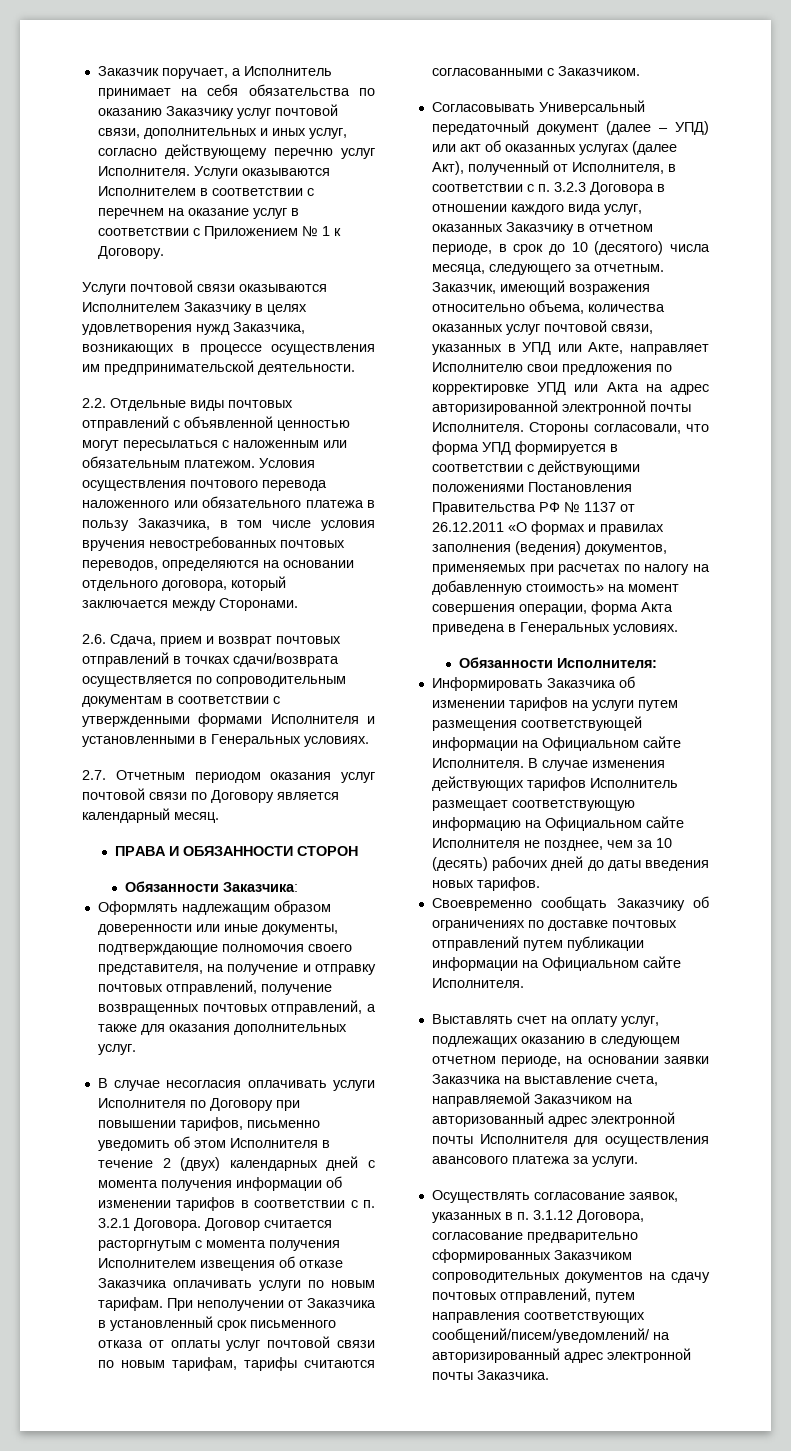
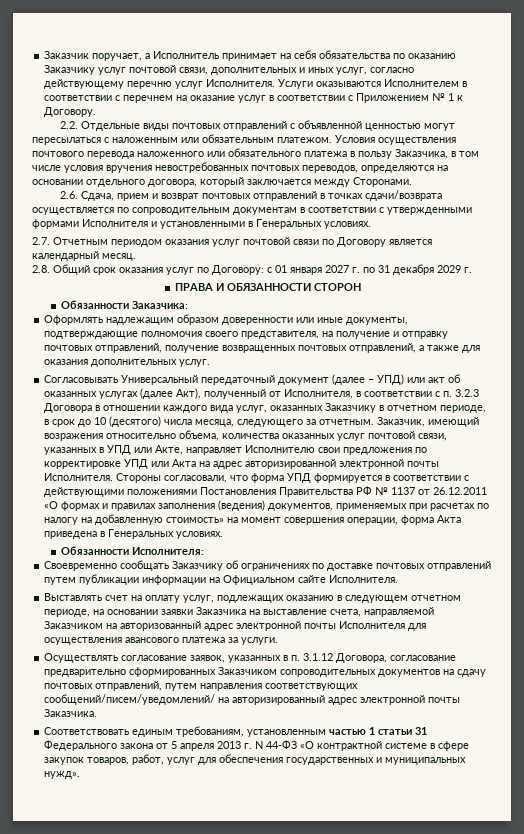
[82,280,327,295] [82,302,307,315] [82,322,305,335] [82,344,375,355] [82,360,355,375] // Услуги почтовой связи оказываются Исполнителем Заказчику в целях удовлетворения нужд Заказчика, возникающих в процессе осуществления им предпринимательской деятельности. -> (97, 112) none
(219, 817) none -> [32,264,472,275] // 2.8. Общий срок оказания услуг по Договору: с 01 января 2027 г. по 31 декабря 2029 г.
[97,1078,375,1091] [97,1098,300,1111] [97,1117,320,1131] [97,1136,330,1151] [97,1156,376,1171] [97,1176,342,1191] [97,1197,376,1211] [97,1218,332,1231] [97,1240,340,1251] [97,1256,343,1271] [97,1278,375,1291] [97,1297,376,1311] [97,1316,336,1331] [97,1336,375,1351] [97,1357,375,1371] [431,66,640,76] // В случае несогласия оплачивать услуги Исполнителя по Договору при повышении тарифов, письменно уведомить об этом Исполнителя в течение 2 (двух) календарных дней с момента получения информации об изменении тарифов в соответствии с п. 3.2.1 Договора. Договор считается расторгнутым с момента получения Исполнителем извещения об отказе Заказчика оплачивать услуги по новым тарифам. При неполучении от Заказчика в установленный срок письменного отказа от оплаты услуг почтовой связи по новым тарифам, тарифы считаются согласованными с Заказчиком. -> (211, 363) none
[431,676,635,691] [431,697,678,711] [431,716,642,731] [431,736,681,751] [431,758,665,771] [431,776,678,791] [431,800,635,811] [431,816,684,831] [431,838,672,851] [431,856,709,871] [431,877,540,891] // Информировать Заказчика об изменении тарифов на услуги путем размещения соответствующей информации на Официальном сайте Исполнителя. В случае изменения действующих тарифов Исполнитель размещает соответствующую информацию на Официальном сайте Исполнителя не позднее, чем за 10 (десять) рабочих дней до даты введения новых тарифов. -> (205, 551) none
(549, 1375) none -> [44,726,428,737] [44,740,470,751] [44,754,467,765] [44,771,81,779] // Соответствовать единым требованиям, установленным частью 1 статьи 31 Федерального закона от 5 апреля 2013 г. N 44-ФЗ «О контрактной системе в сфере закупок товаров, работ, услуг для обеспечения государственных и муниципальных нужд».

